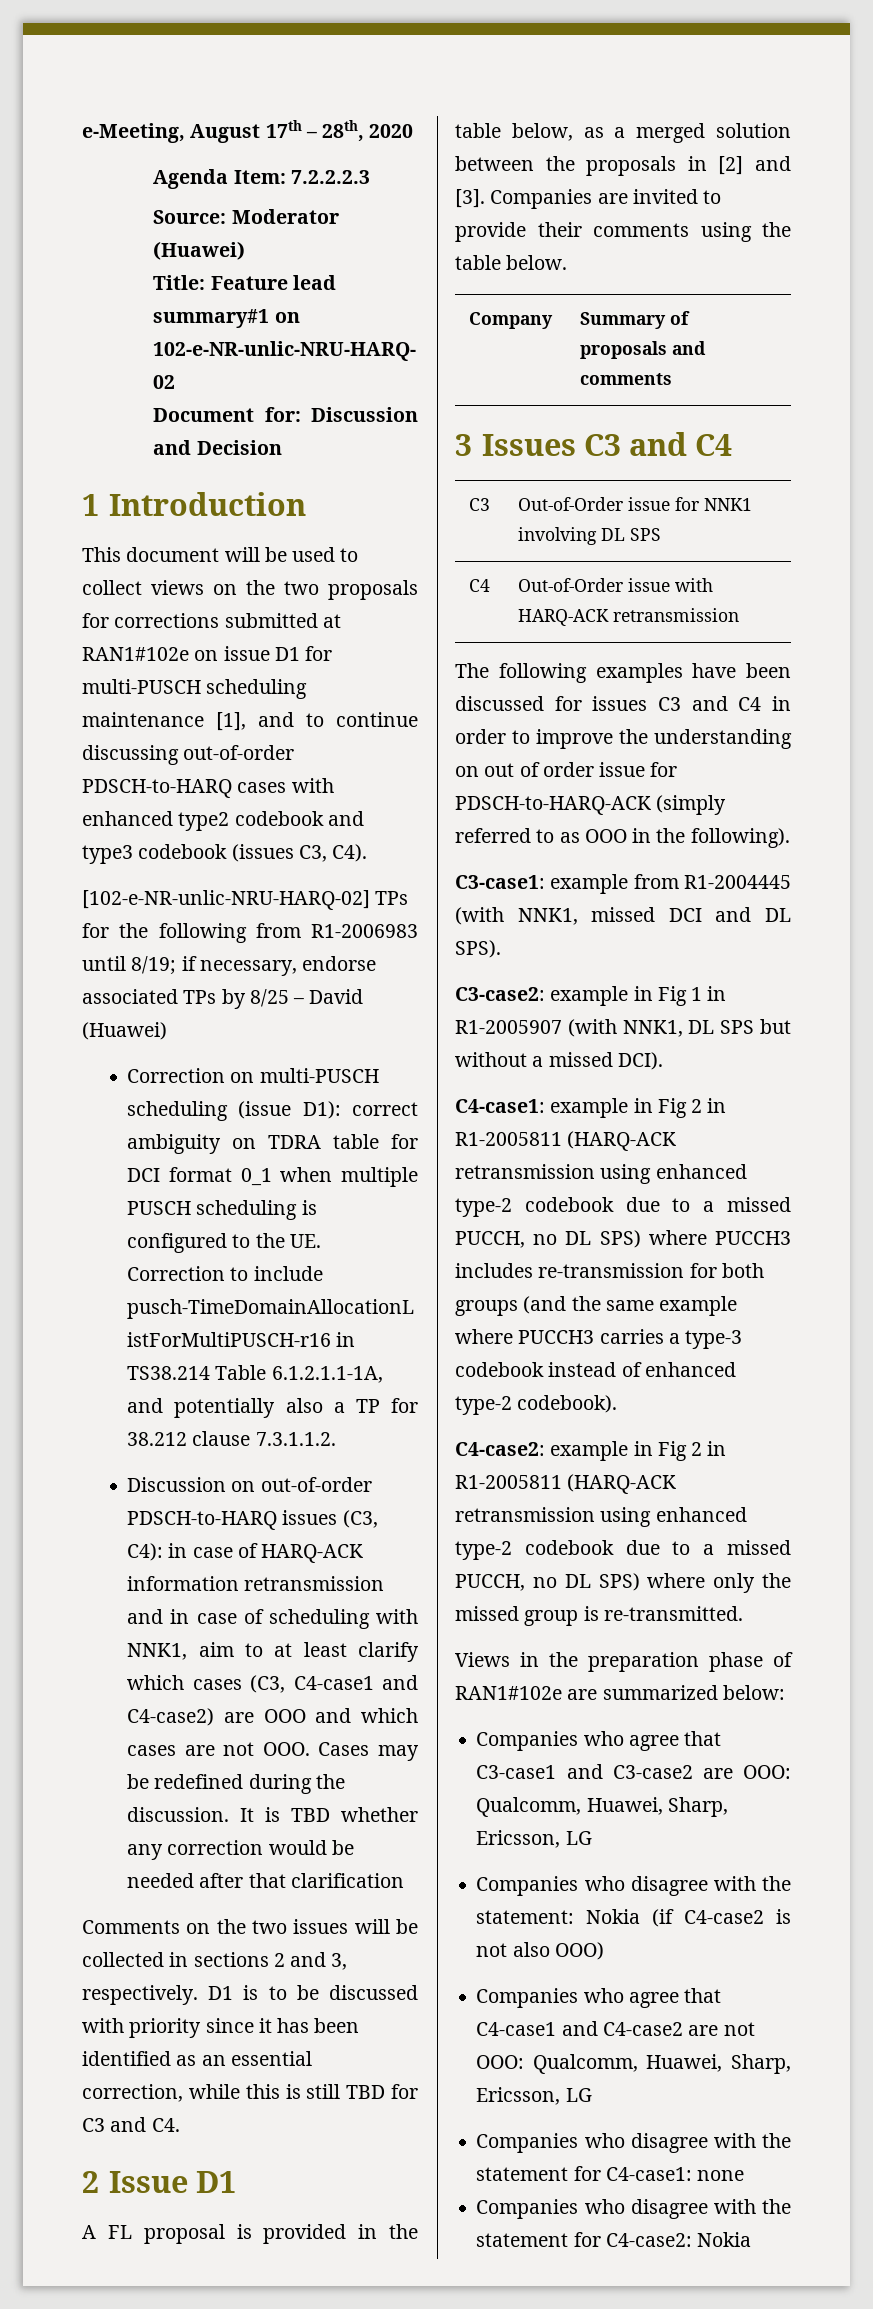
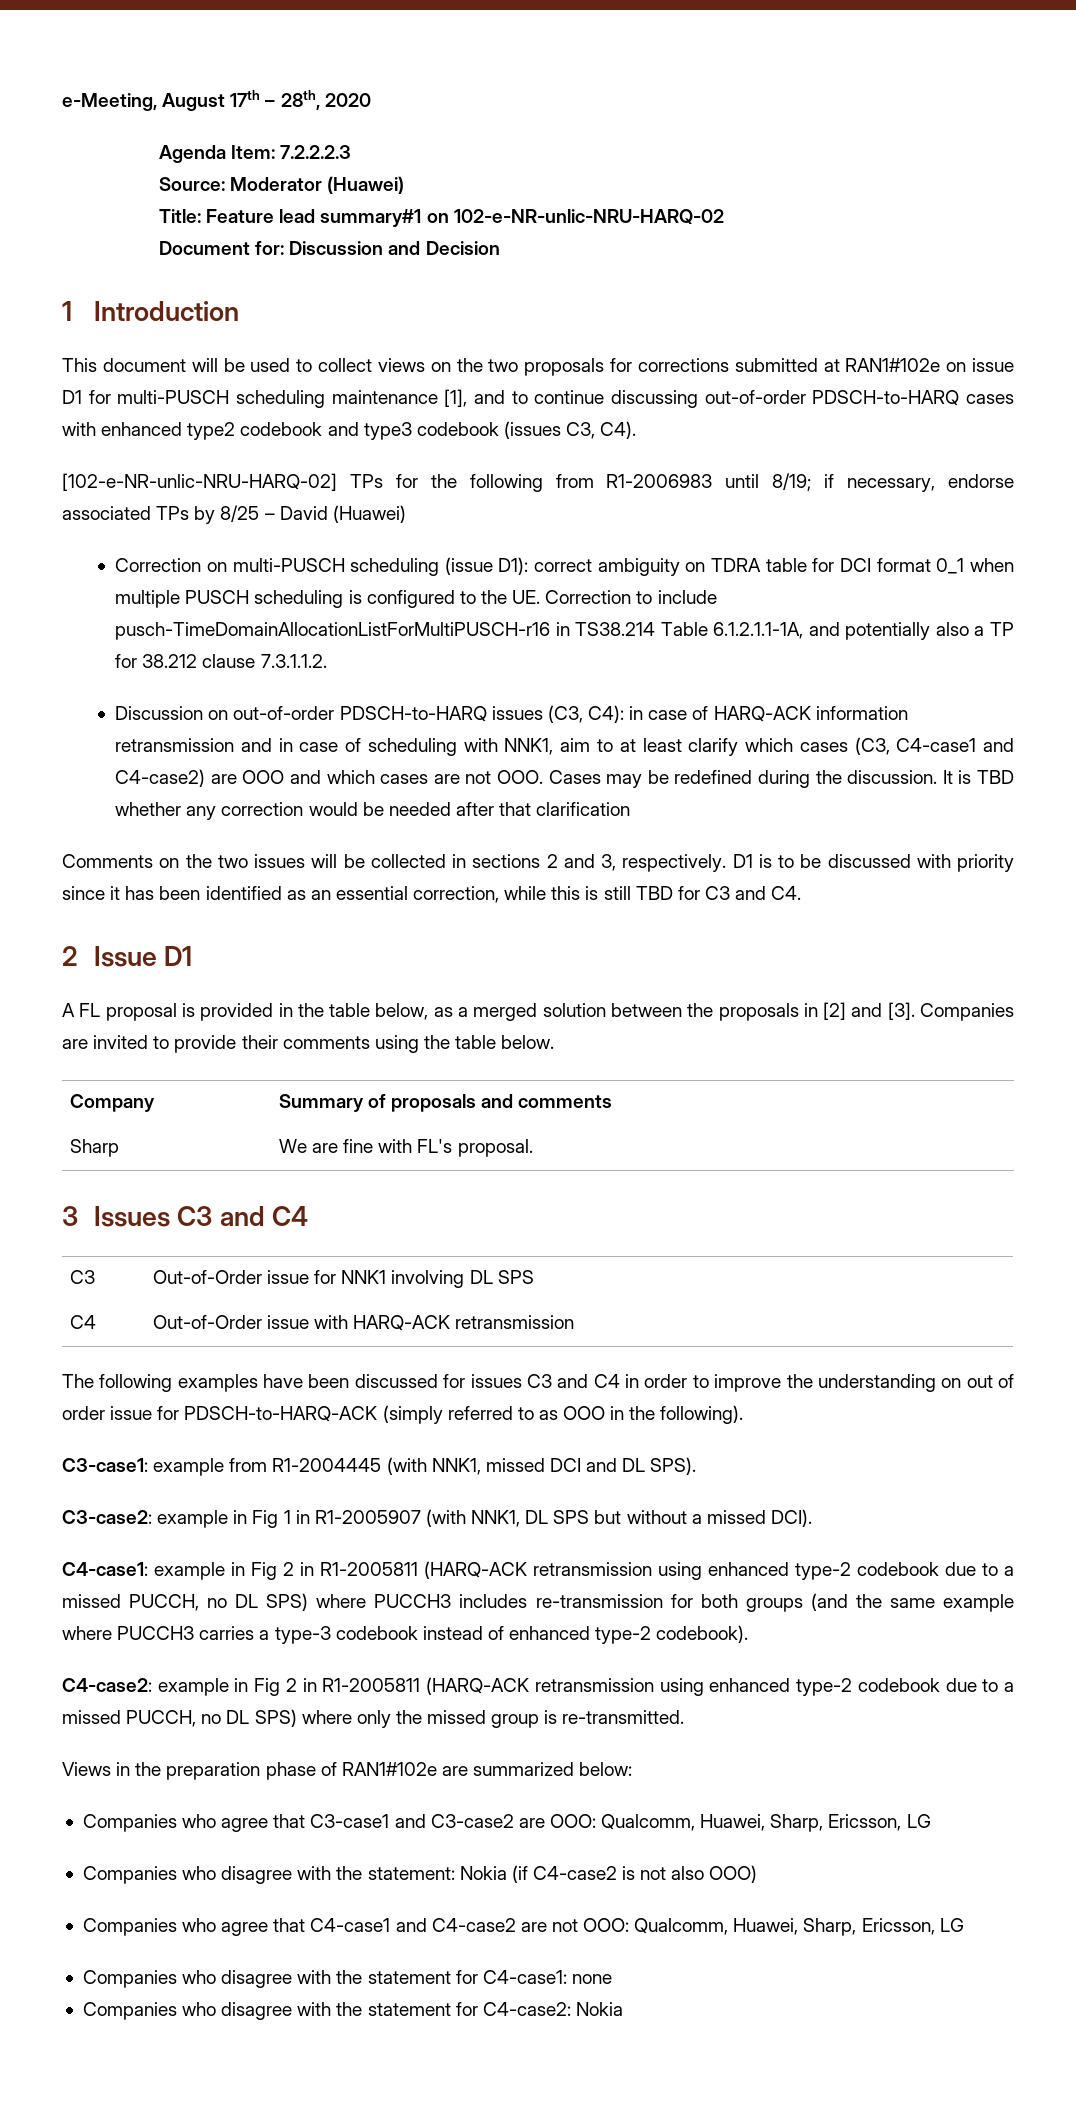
(672, 379) none -> [69,1139,119,1157] [278,1139,533,1157] // Sharp | We are fine with FL's proposal.

